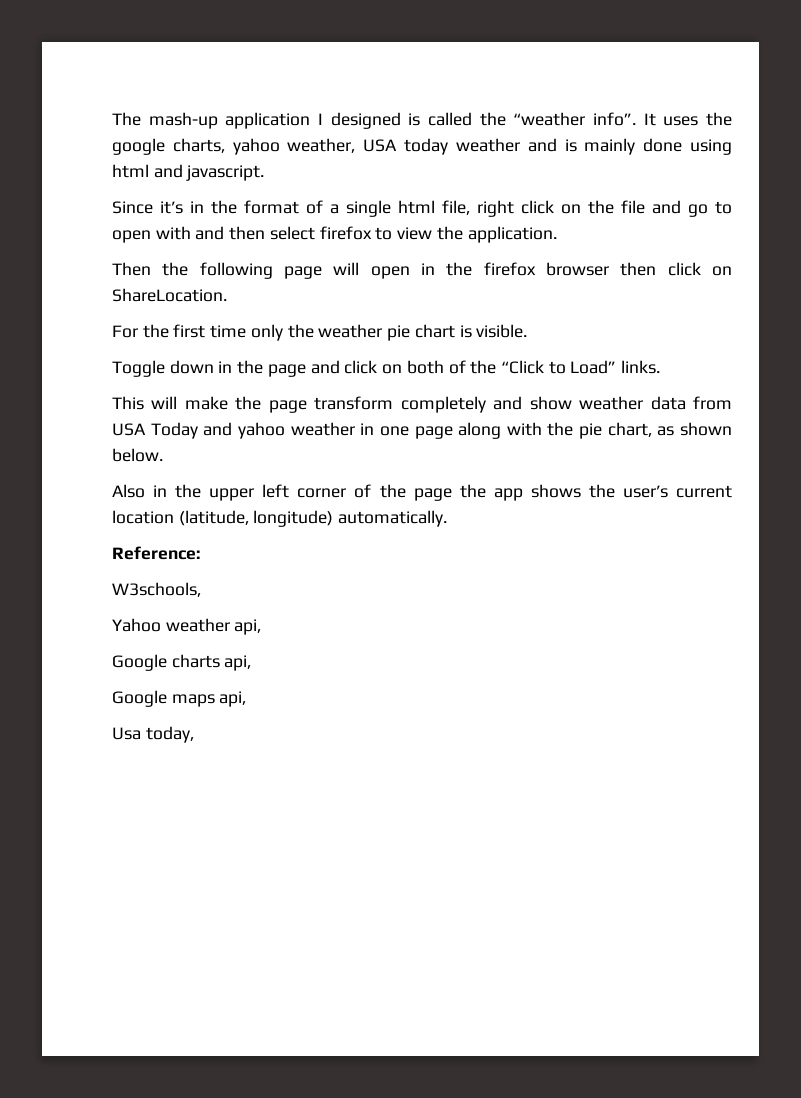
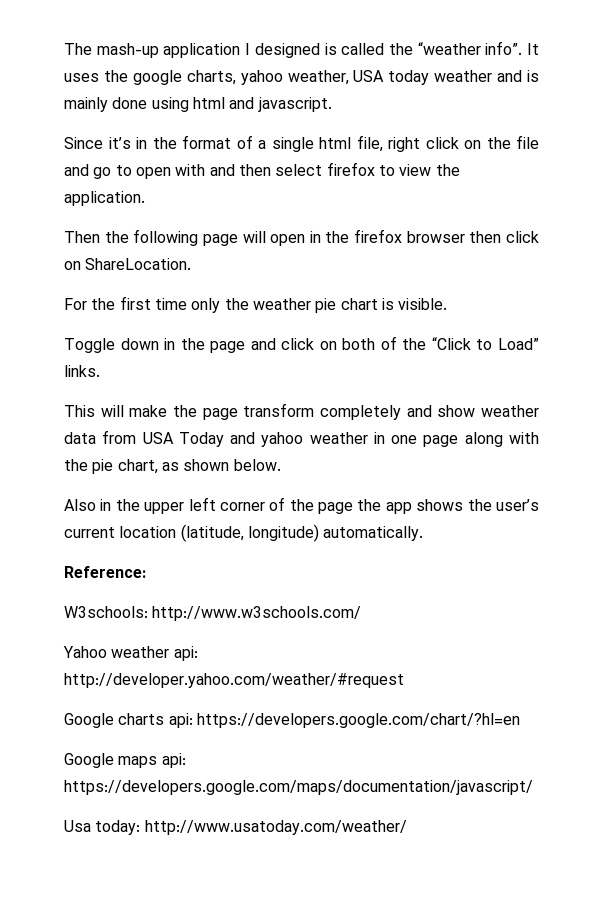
[112,582,201,597] W3schools, -> [64,606,362,621] W3schools: http://www.w3schools.com/
[234,619,262,635] api, -> [173,646,198,661] [64,673,404,688] api: http://developer.yahoo.com/weather/#request
[224,655,252,671] api, -> [168,713,520,728] api: https://developers.google.com/chart/?hl=en
[219,691,247,707] api, -> [161,753,186,768] [64,780,533,795] api: https://developers.google.com/maps/documentation/javascript/
[145,726,194,743] today, -> [95,820,407,835] today: http://www.usatoday.com/weather/

